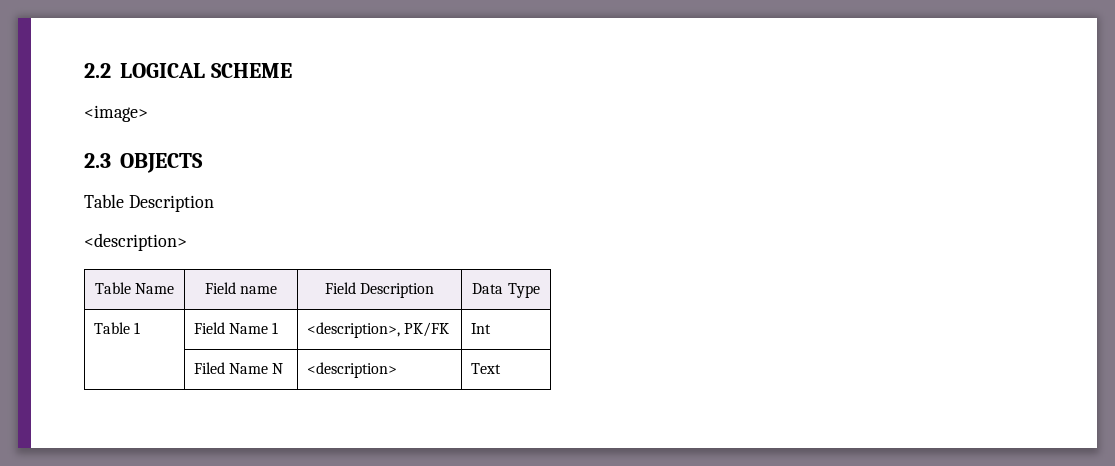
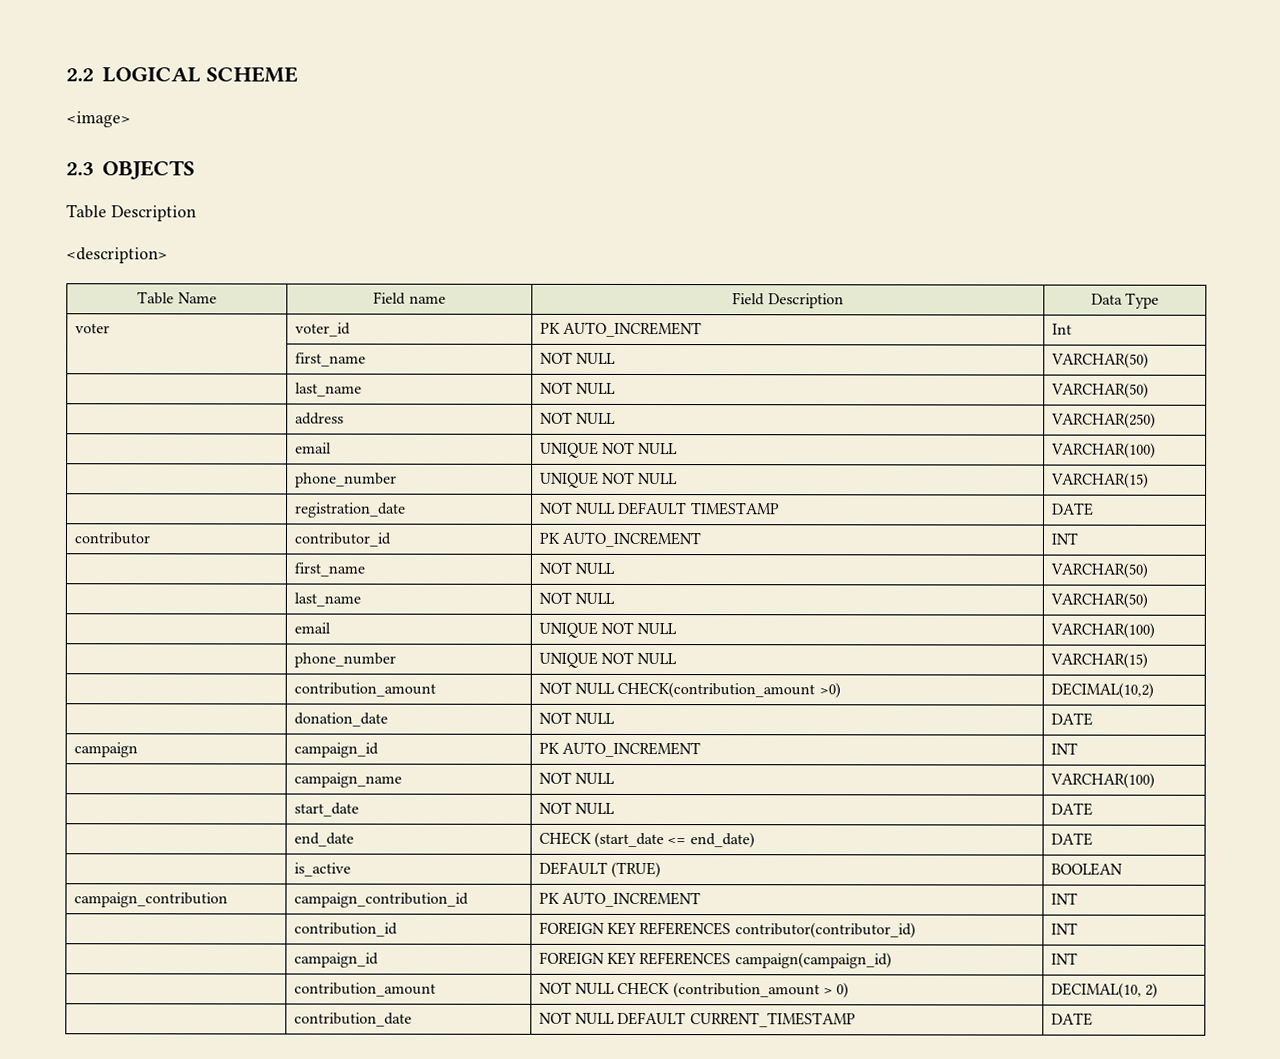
[93,322,141,334] [193,322,279,334] [306,322,450,338] [470,323,491,334] [193,362,284,374] [306,362,397,378] [470,363,501,374] Table 1 | Field Name 1 | <description>, PK/FK | Int // | Filed Name N | <description> | Text -> [74,323,110,334] [294,322,351,337] [539,321,702,338] [1051,323,1072,335] [294,352,366,367] [539,351,616,364] [1050,352,1149,369] [294,382,362,397] [539,381,616,394] [1050,382,1149,399] [294,412,344,425] [539,411,616,424] [1050,412,1156,429] [294,442,332,454] [539,441,679,458] [1050,442,1156,459] [294,472,397,488] [539,471,679,488] [1050,472,1149,489] [294,502,406,518] [539,501,780,516] [1051,502,1094,516] [73,532,150,545] [293,532,391,547] [538,531,701,548] [1050,532,1078,545] [293,562,365,577] [538,561,615,574] [1049,562,1148,579] [293,592,361,607] [538,591,615,604] [1049,592,1148,609] [293,622,331,634] [538,621,678,638] [1049,622,1155,639] [293,652,396,668] [538,651,678,668] [1049,652,1148,669] [293,682,436,697] [538,681,841,699] [1050,682,1154,699] [293,712,388,727] [538,711,615,724] [1050,712,1093,726] [73,742,138,758] [293,742,379,758] [538,741,701,758] [1050,742,1078,755] [293,772,402,788] [538,771,615,784] [1049,772,1155,789] [293,802,359,817] [538,801,615,814] [1050,802,1093,816] [293,832,354,847] [538,831,755,849] [1050,832,1093,846] [293,862,351,877] [538,861,661,879] [1050,862,1123,876] [73,892,228,908] [293,892,469,908] [538,891,701,908] [1050,892,1078,905] [293,922,398,937] [538,921,916,939] [1050,922,1078,935] [293,952,379,968] [538,951,892,969] [1050,952,1078,965] [293,982,436,997] [538,981,850,999] [1050,982,1158,999] [293,1012,412,1027] [538,1011,856,1028] [1050,1012,1093,1026] voter | voter_id | PK AUTO_INCREMENT | Int // | first_name | NOT NULL | VARCHAR(50) // | last_name | NOT NULL | VARCHAR(50) // | address | NOT NULL | VARCHAR(250) // | email | UNIQUE NOT NULL | VARCHAR(100) // | phone_number | UNIQUE NOT NULL | VARCHAR(15) // | registration_date | NOT NULL DEFAULT TIMESTAMP | DATE // contributor | contributor_id | PK AUTO_INCREMENT | INT // | first_name | NOT NULL | VARCHAR(50) // | last_name | NOT NULL | VARCHAR(50) // | email | UNIQUE NOT NULL | VARCHAR(100) // | phone_number | UNIQUE NOT NULL | VARCHAR(15) // | contribution_amount | NOT NULL CHECK(contribution_amount >0) | DECIMAL(10,2) // | donation_date | NOT NULL | DATE // campaign | campaign_id | PK AUTO_INCREMENT | INT // | campaign_name | NOT NULL | VARCHAR(100) // | start_date | NOT NULL | DATE // | end_date | CHECK (start_date <= end_date) | DATE // | is_active | DEFAULT (TRUE) | BOOLEAN // campaign_contribution | campaign_contribution_id | PK AUTO_INCREMENT | INT // | contribution_id | FOREIGN KEY REFERENCES contributor(contributor_id) | INT // | campaign_id | FOREIGN KEY REFERENCES campaign(campaign_id) | INT // | contribution_amount | NOT NULL CHECK (contribution_amount > 0) | DECIMAL(10, 2) // | contribution_date | NOT NULL DEFAULT CURRENT_TIMESTAMP | DATE

